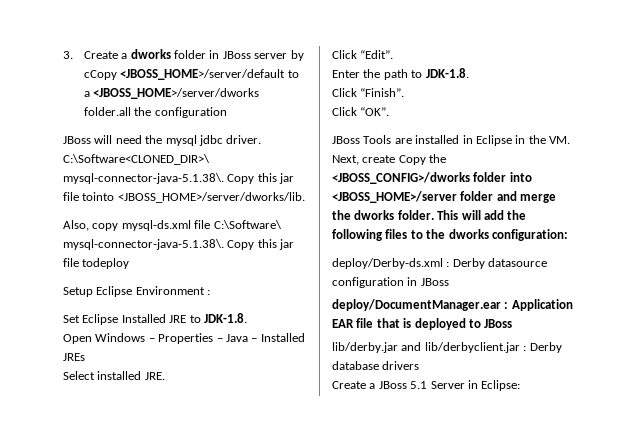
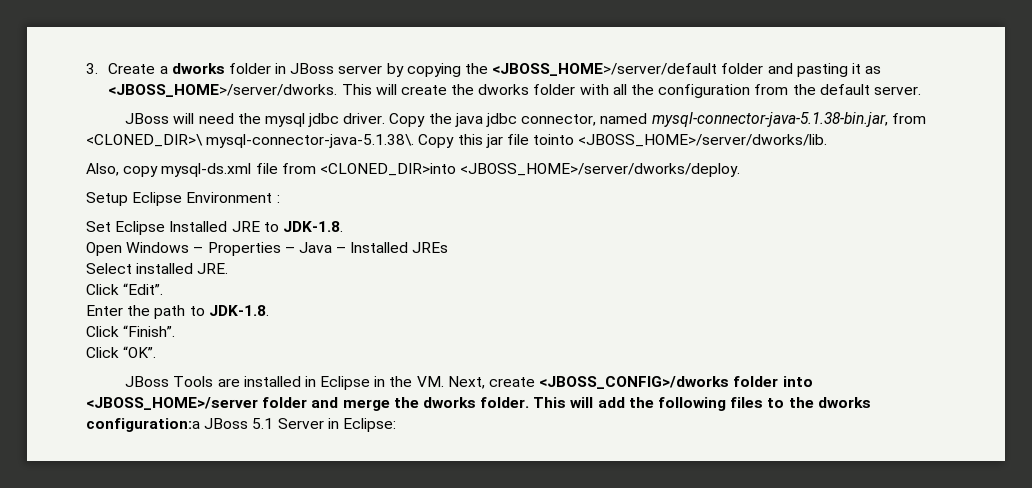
[83,69,299,80] [83,88,260,99] [83,107,227,118] cCopy <JBOSS_HOME>/server/default to a <JBOSS_HOME>/server/dworks folder.all the configuration -> [406,63,882,77] [108,84,921,98] copying the <JBOSS_HOME>/server/default folder and pasting it as <JBOSS_HOME>/server/dworks. This will create the dworks folder with all the configuration from the default server.
[63,154,210,165] C:\Software<CLONED_DIR>\ -> [389,112,926,127] [86,134,203,147] Copy the java jdbc connector, named mysql-connector-java-5.1.38-bin.jar, from <CLONED_DIR>\
[213,220,282,229] [63,239,295,250] [63,258,130,269] C:\Software\ mysql-connector-java-5.1.38\. Copy this jar file todeploy -> [281,163,741,177] from <CLONED_DIR>into <JBOSS_HOME>/server/dworks/deploy.
[398,154,447,165] Copy the -> (536, 382) none
[491,229,568,241] [332,258,548,269] [332,277,449,288] [332,299,573,311] [332,318,513,330] [332,342,562,353] [332,361,420,370] [332,381,376,389] configuration: // deploy/Derby-ds.xml : Derby datasource configuration in JBoss // deploy/DocumentManager.ear : Application EAR file that is deployed to JBoss // lib/derby.jar and lib/derbyclient.jar : Derby database drivers // Create a -> [86,418,200,432] configuration:a

